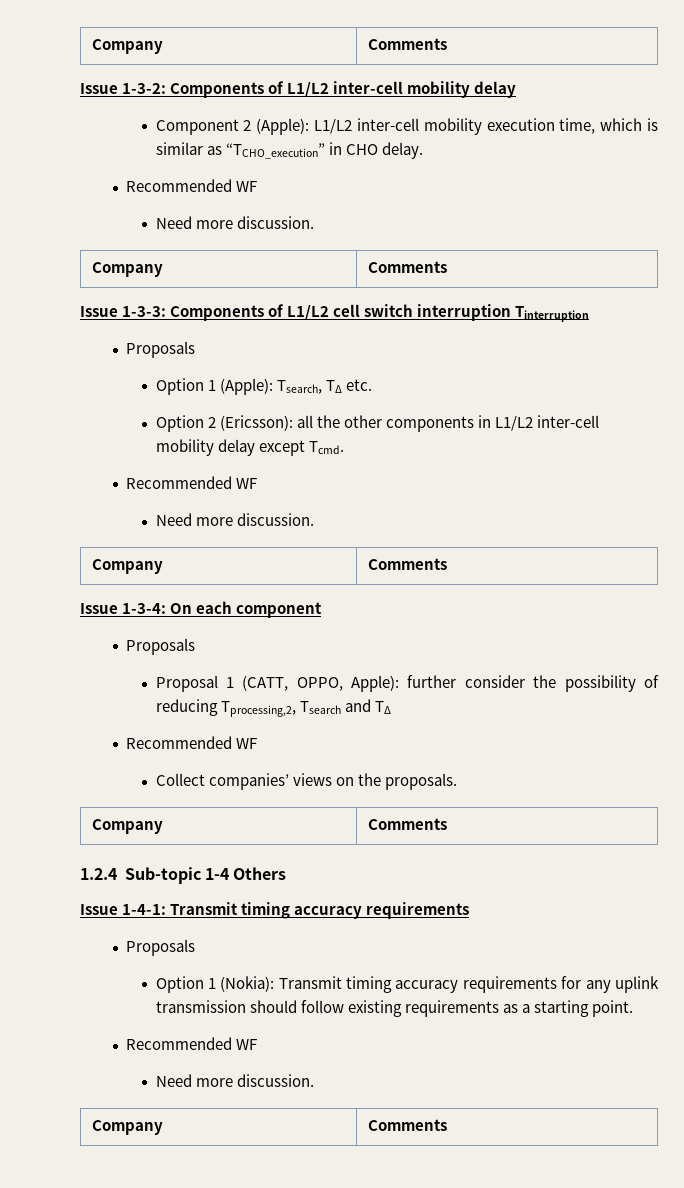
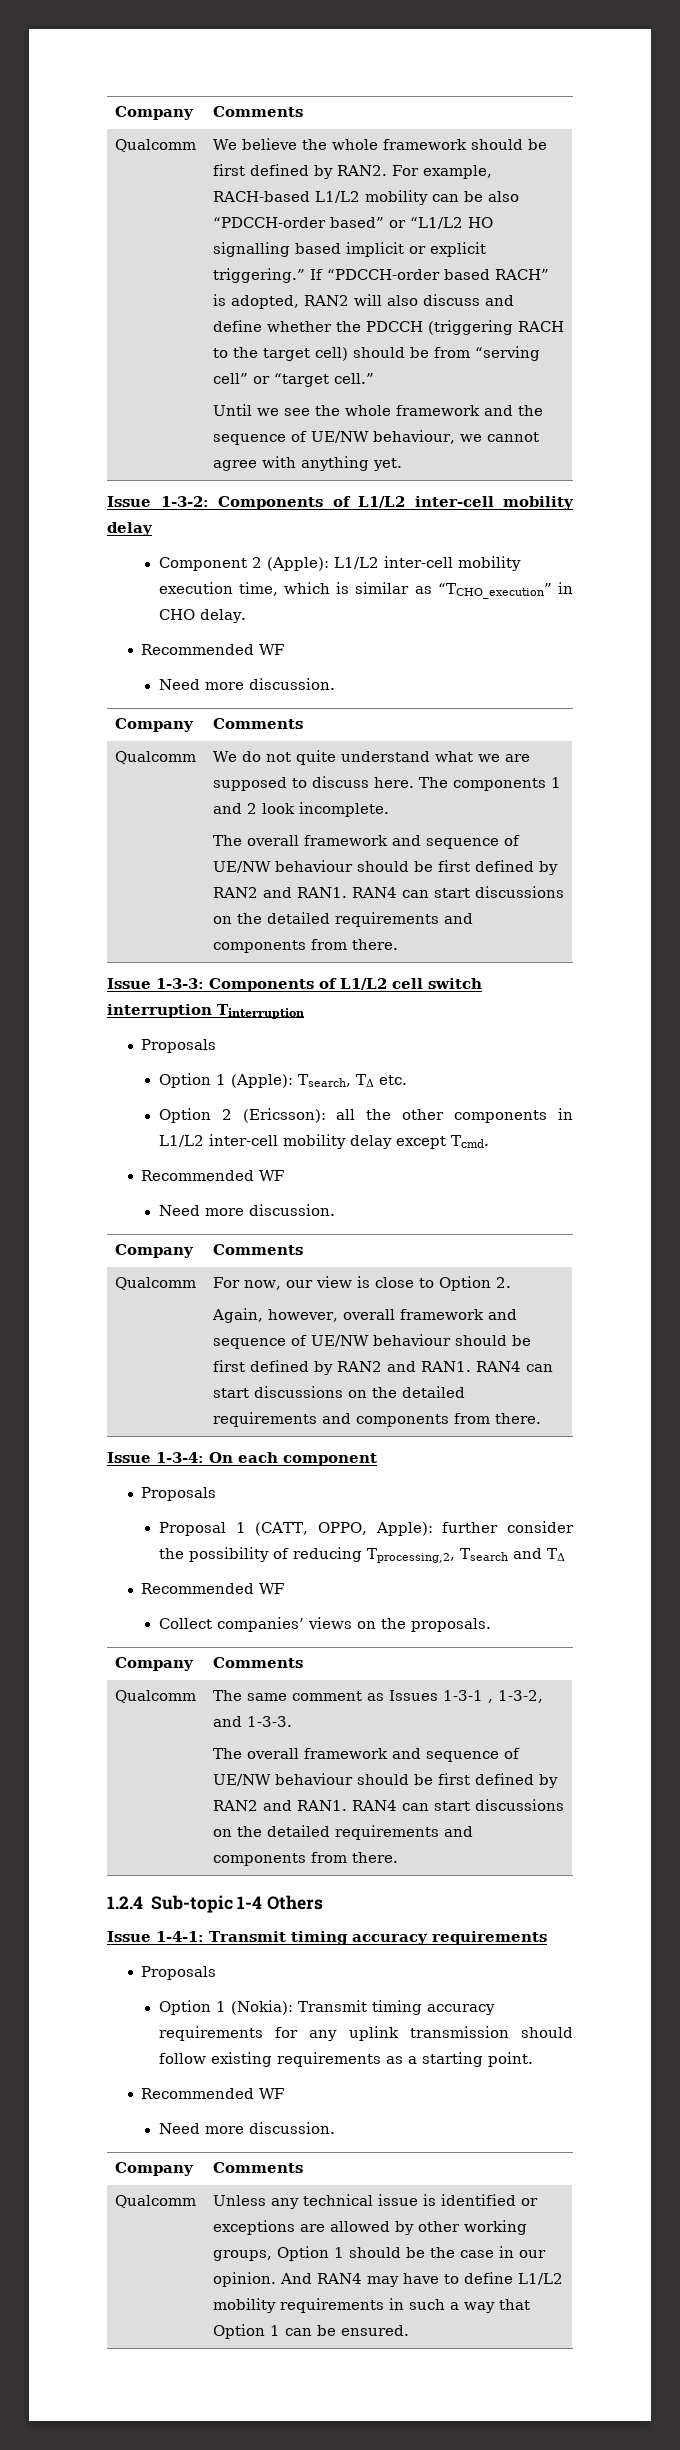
[91,39,163,54] [367,38,447,50] Company | Comments -> [115,106,195,120] [213,106,304,117] [115,139,197,152] [213,138,548,150] [213,164,493,179] [213,190,520,205] [213,217,494,229] [213,242,487,257] [213,268,550,283] [213,294,515,309] [213,320,565,335] [213,346,541,361] [213,373,375,387] [213,404,544,416] [213,430,540,445] [213,456,403,471] Company | Comments // Qualcomm | We believe the whole framework should be first defined by RAN2. For example, RACH-based L1/L2 mobility can be also “PDCCH-order based” or “L1/L2 HO signalling based implicit or explicit triggering.” If “PDCCH-order based RACH” is adopted, RAN2 will also discuss and define whether the PDCCH (triggering RACH to the target cell) should be from “serving cell” or “target cell.” // Until we see the whole framework and the sequence of UE/NW behaviour, we cannot agree with anything yet.
(447, 267) none -> [115,751,197,764] [213,750,531,765] [213,776,562,791] [213,802,390,817] [213,835,521,849] [213,860,559,875] [213,886,565,898] [213,912,474,927] [213,939,399,953] // Qualcomm | We do not quite understand what we are supposed to discuss here. The components 1 and 2 look incomplete. // The overall framework and sequence of UE/NW behaviour should be first defined by RAN2 and RAN1. RAN4 can start discussions on the detailed requirements and components from there.
(447, 564) none -> [115,1277,197,1290] [213,1276,512,1291] [212,1308,518,1323] [213,1334,532,1349] [213,1360,554,1375] [213,1386,466,1398] [213,1412,542,1427] // Qualcomm | For now, our view is close to Option 2. // Again, however, overall framework and sequence of UE/NW behaviour should be first defined by RAN2 and RAN1. RAN4 can start discussions on the detailed requirements and components from there.
(447, 824) none -> [115,1690,197,1703] [213,1690,544,1703] [213,1716,293,1727] [213,1748,521,1762] [213,1773,559,1788] [213,1799,565,1811] [213,1825,474,1840] [213,1852,399,1866] // Qualcomm | The same comment as Issues 1-3-1 , 1-3-2, and 1-3-3. // The overall framework and sequence of UE/NW behaviour should be first defined by RAN2 and RAN1. RAN4 can start discussions on the detailed requirements and components from there.
(447, 1125) none -> [115,2195,197,2208] [213,2194,539,2209] [213,2220,528,2235] [213,2246,547,2261] [213,2272,564,2287] [213,2298,531,2313] [213,2324,410,2339] // Qualcomm | Unless any technical issue is identified or exceptions are allowed by other working groups, Option 1 should be the case in our opinion. And RAN4 may have to define L1/L2 mobility requirements in such a way that Option 1 can be ensured.

